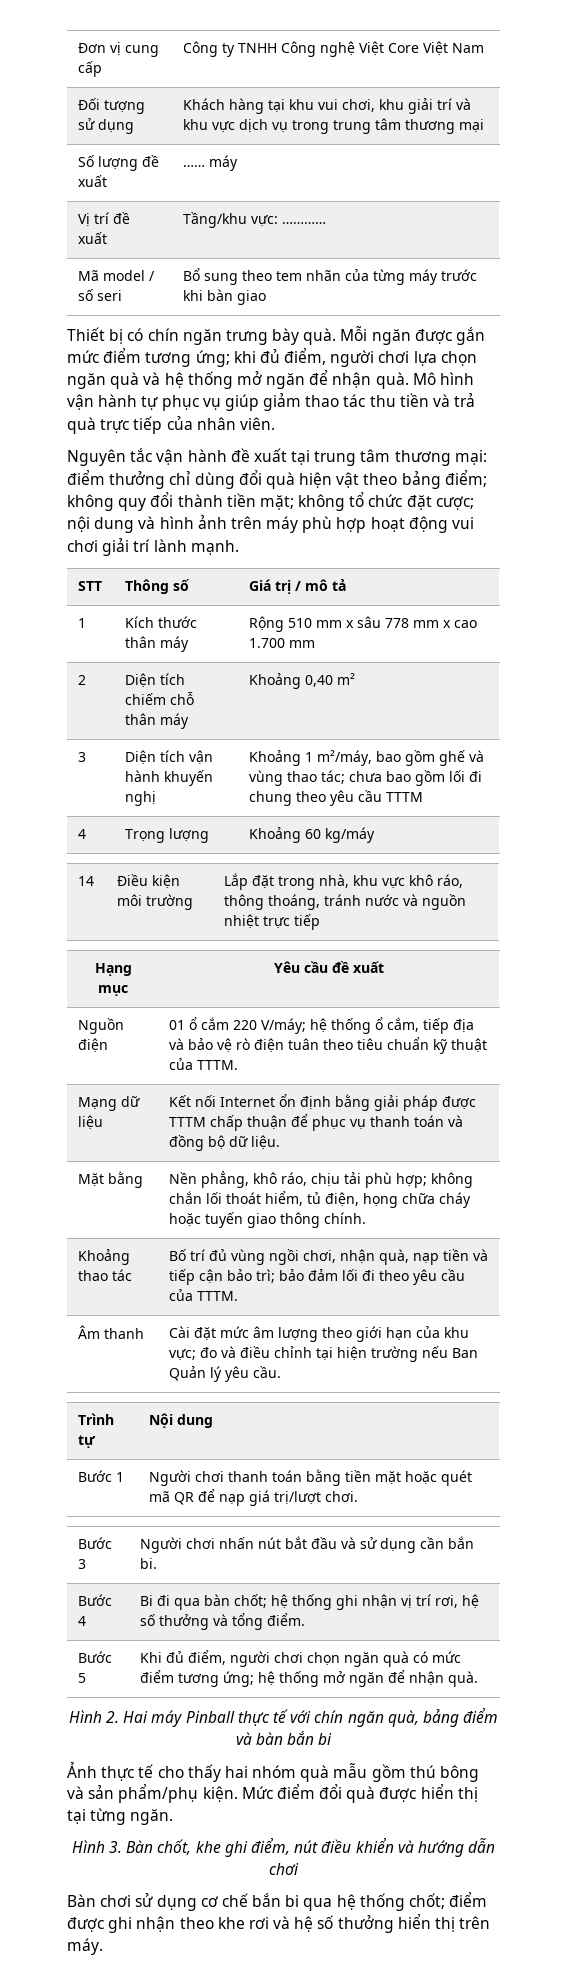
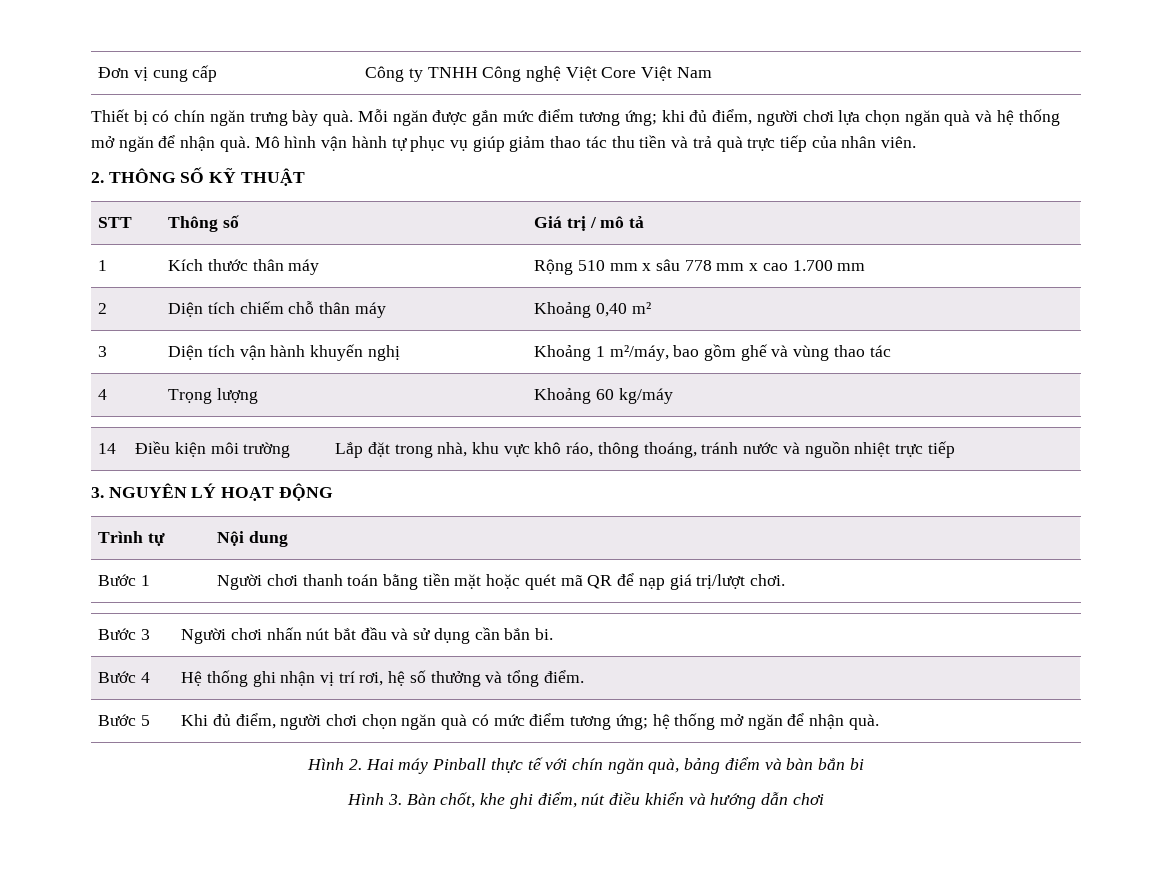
[78,98,146,114] [78,118,135,134] [183,98,472,114] [183,118,485,134] [78,155,160,171] [78,175,108,187] [183,155,239,171] [78,212,131,227] [78,232,108,244] [183,212,327,228] [78,270,156,281] [78,289,123,301] [183,268,478,285] [183,289,267,305] // Đối tượng sử dụng | Khách hàng tại khu vui chơi, khu giải trí và khu vực dịch vụ trong trung tâm thương mại // Số lượng đề xuất | …… máy // Vị trí đề xuất | Tầng/khu vực: ………… // Mã model / số seri | Bổ sung theo tem nhãn của từng máy trước khi bàn giao -> (712, 72) none
[67,448,487,466] [67,470,487,489] [67,492,474,511] [67,515,475,533] [67,538,239,556] Nguyên tắc vận hành đề xuất tại trung tâm thương mại: điểm thưởng chỉ dùng đổi quà hiện vật theo bảng điểm; không quy đổi thành tiền mặt; không tổ chức đặt cược; nội dung và hình ảnh trên máy phù hợp hoạt động vui chơi giải trí lành mạnh. -> [91,167,305,186] 2. THÔNG SỐ KỸ THUẬT
[321,770,483,786] [249,790,424,806] tác; chưa bao gồm lối đi chung theo yêu cầu TTTM -> [869,345,891,357] tác
[94,963,132,976] [98,985,128,996] [274,961,384,973] [78,1018,125,1034] [78,1038,109,1053] [169,1017,475,1034] [169,1037,488,1054] [169,1058,239,1070] [78,1096,141,1111] [78,1115,104,1130] [169,1094,477,1111] [169,1114,464,1131] [169,1135,281,1151] [78,1171,144,1188] [169,1171,474,1188] [169,1191,472,1208] [169,1212,367,1228] [78,1249,131,1265] [78,1269,133,1281] [169,1249,489,1265] [169,1269,466,1285] [169,1289,239,1301] [78,1325,145,1339] [169,1326,470,1342] [169,1346,479,1362] [169,1366,282,1382] // Hạng mục | Yêu cầu đề xuất // Nguồn điện | 01 ổ cắm 220 V/máy; hệ thống ổ cắm, tiếp địa và bảo vệ rò điện tuân theo tiêu chuẩn kỹ thuật của TTTM. // Mạng dữ liệu | Kết nối Internet ổn định bằng giải pháp được TTTM chấp thuận để phục vụ thanh toán và đồng bộ dữ liệu. // Mặt bằng | Nền phẳng, khô ráo, chịu tải phù hợp; không chắn lối thoát hiểm, tủ điện, họng chữa cháy hoặc tuyến giao thông chính. // Khoảng thao tác | Bố trí đủ vùng ngồi chơi, nhận quà, nạp tiền và tiếp cận bảo trì; bảo đảm lối đi theo yêu cầu của TTTM. // Âm thanh | Cài đặt mức âm lượng theo giới hạn của khu vực; đo và điều chỉnh tại hiện trường nếu Ban Quản lý yêu cầu. -> [91,483,333,501] // 3. NGUYÊN LÝ HOẠT ĐỘNG
[140,1594,289,1610] Bi đi qua bàn chốt; hệ -> [181,671,203,686] Hệ
[67,1762,480,1782] [67,1784,478,1803] [67,1808,174,1825] // Ảnh thực tế cho thấy hai nhóm quà mẫu gồm thú bông và sản phẩm/phụ kiện. Mức điểm đổi quà được hiển thị tại từng ngăn. -> (864, 764) none
[67,1892,488,1911] [67,1914,491,1933] [67,1938,103,1955] // Bàn chơi sử dụng cơ chế bắn bi qua hệ thống chốt; điểm được ghi nhận theo khe rơi và hệ số thưởng hiển thị trên máy. -> (824, 799) none

